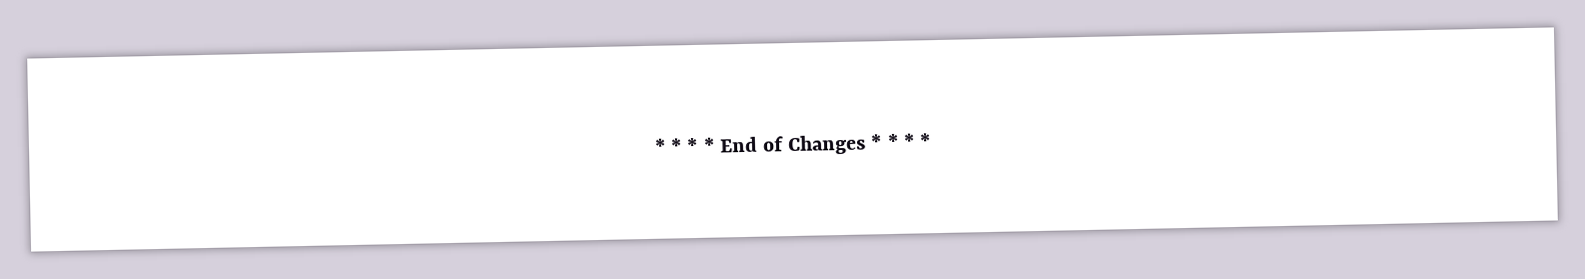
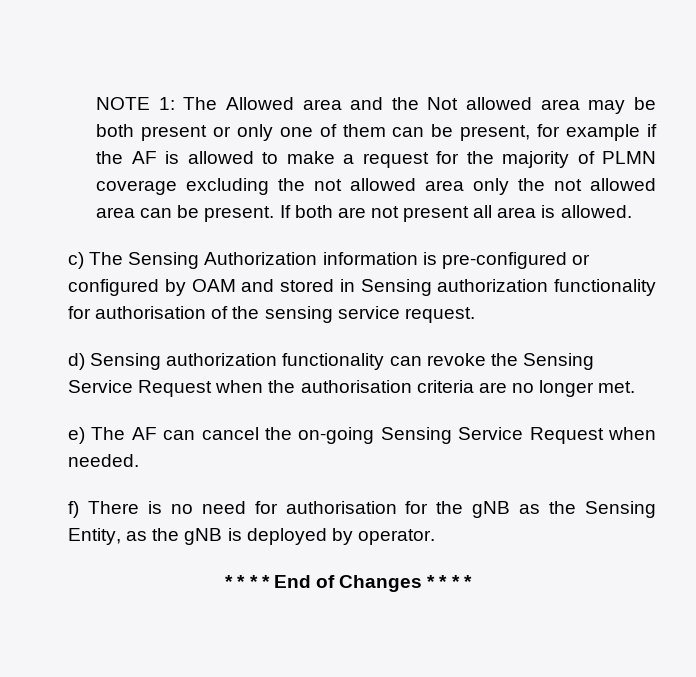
(653, 146) none -> [96,97,656,114] [96,124,658,141] [96,151,656,168] [96,178,656,195] [96,205,632,222] [68,252,590,269] [68,279,656,296] [68,306,475,323] [68,353,594,370] [68,380,636,397] [68,427,657,444] [68,454,140,467] [68,501,656,518] [68,528,435,545] NOTE 1: The Allowed area and the Not allowed area may be both present or only one of them can be present, for example if the AF is allowed to make a request for the majority of PLMN coverage excluding the not allowed area only the not allowed area can be present. If both are not present all area is allowed. // c) The Sensing Authorization information is pre-configured or configured by OAM and stored in Sensing authorization functionality for authorisation of the sensing service request. // d) Sensing authorization functionality can revoke the Sensing Service Request when the authorisation criteria are no longer met. // e) The AF can cancel the on-going Sensing Service Request when needed. // f) There is no need for authorisation for the gNB as the Sensing Entity, as the gNB is deployed by operator. //

